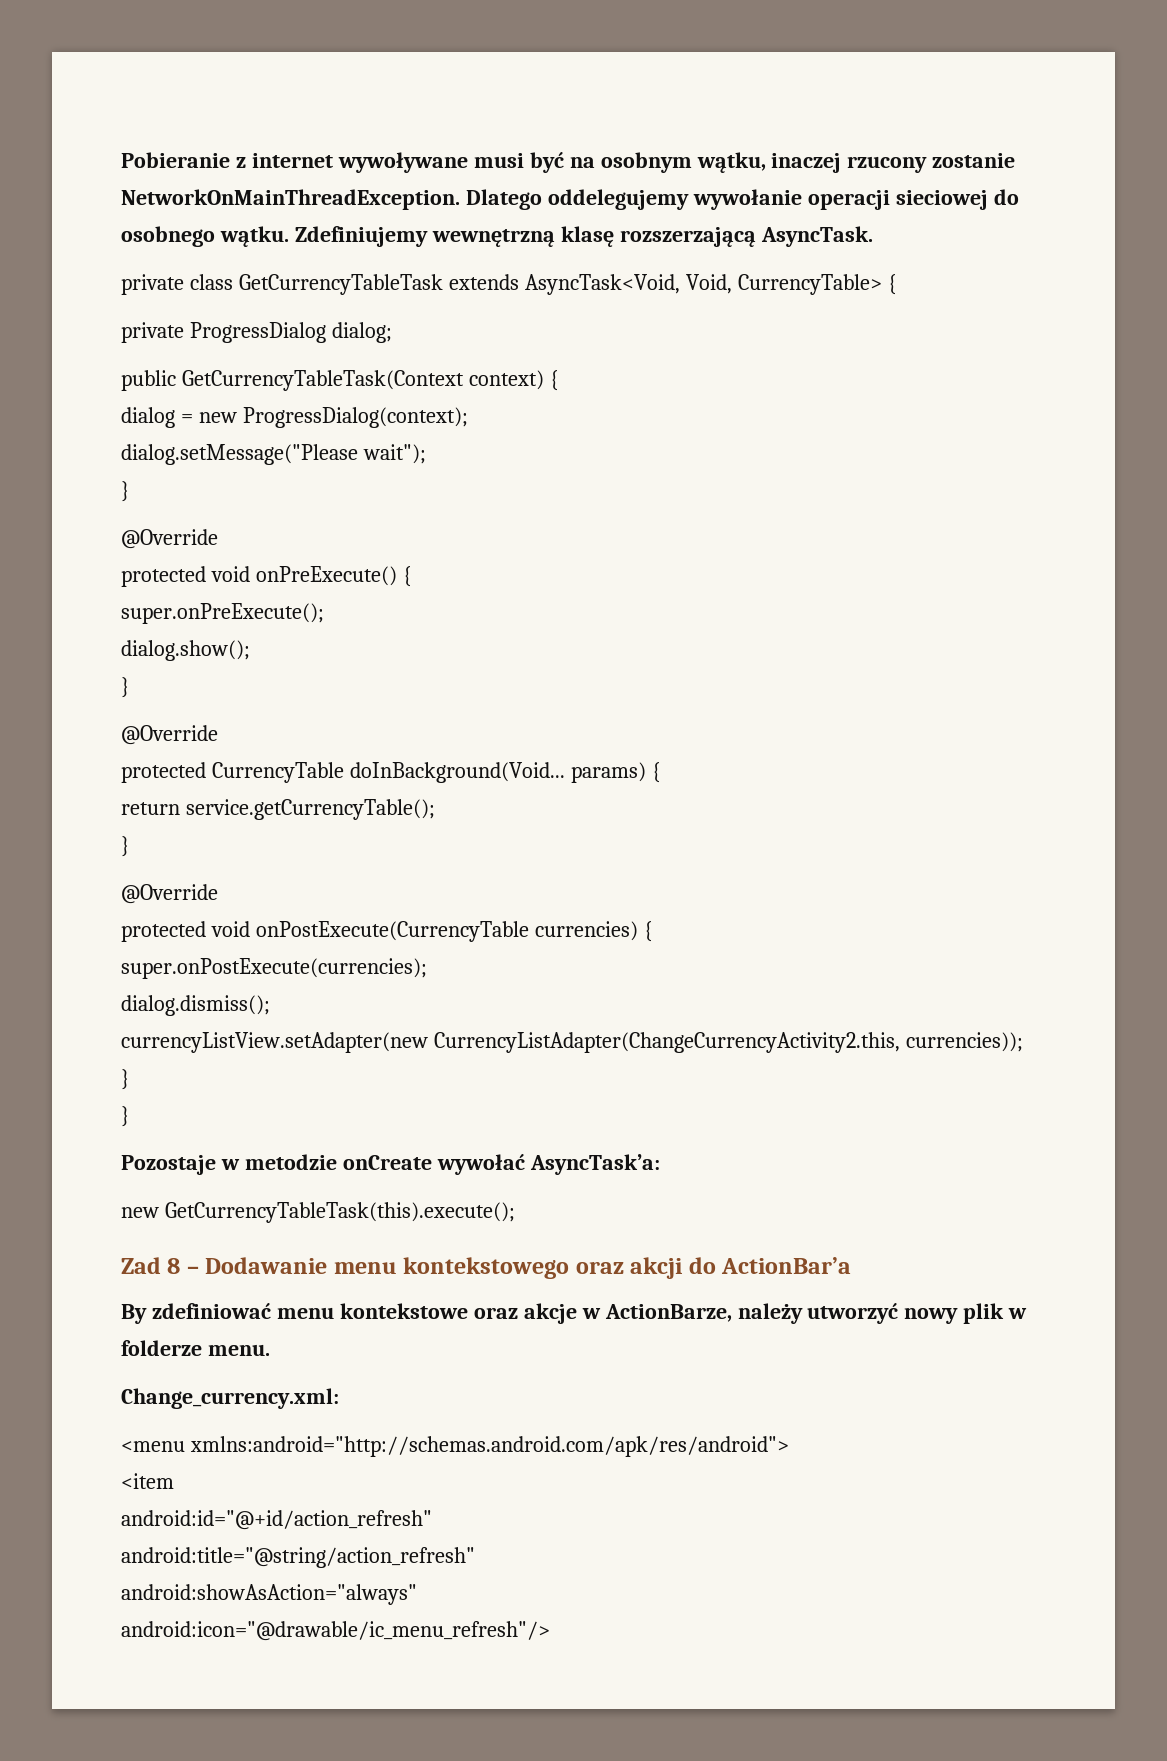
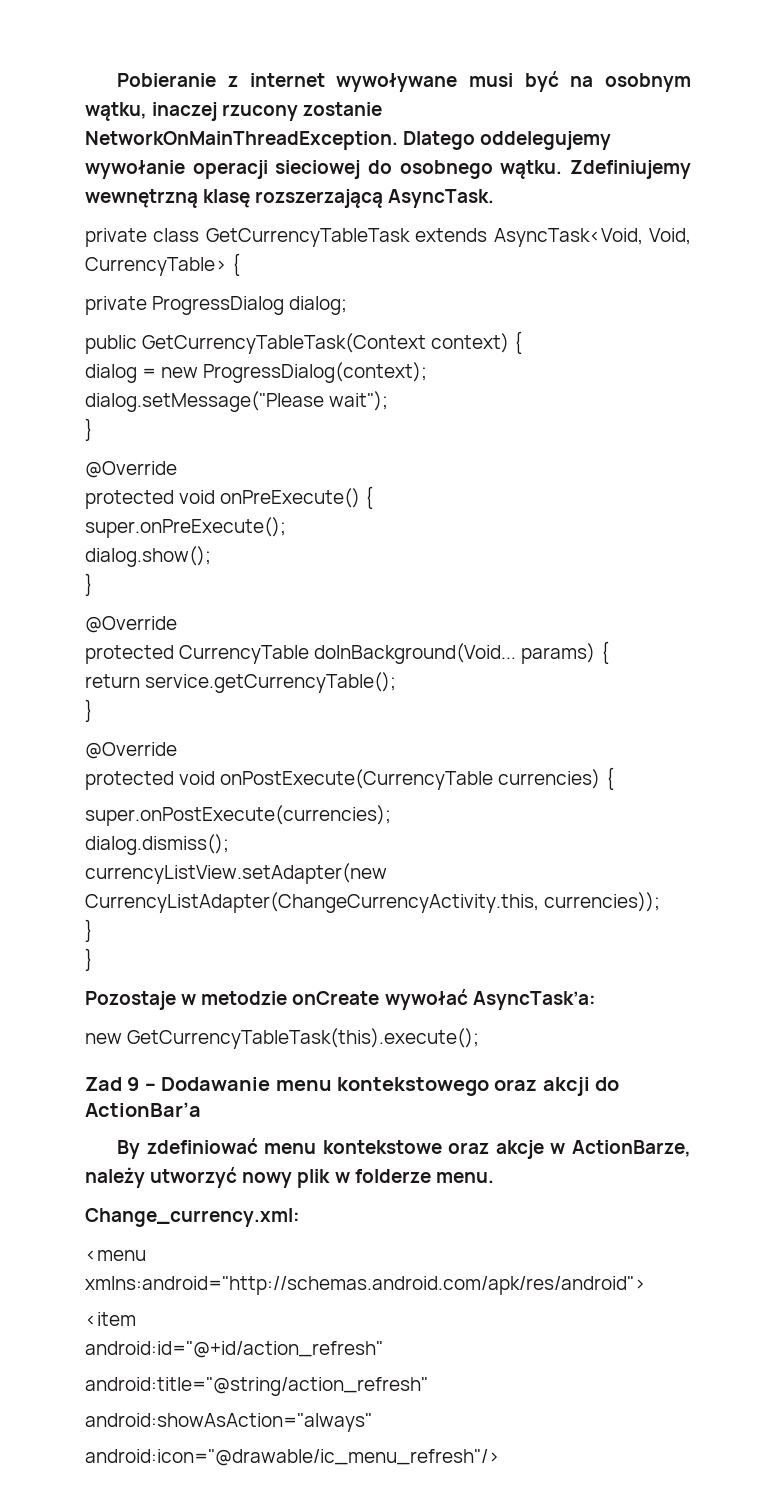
[433,1032,900,1053] CurrencyListAdapter(ChangeCurrencyActivity2.this, -> [85,892,539,913] CurrencyListAdapter(ChangeCurrencyActivity.this,
[167,1258,181,1274] 8 -> [127,1077,140,1091] 9

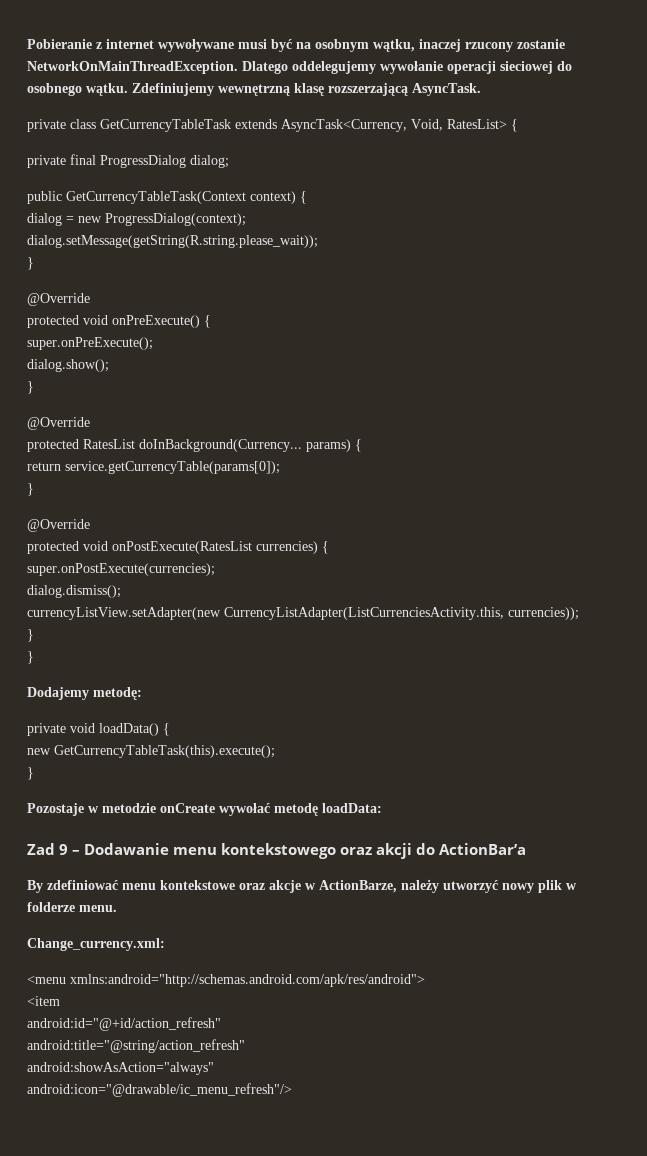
[493,228,691,247] [85,257,227,276] AsyncTask<Void, Void, CurrencyTable> -> [281,119,507,132] AsyncTask<Currency, Void, RatesList>
(147, 305) none -> [70,154,96,165] final
[85,391,389,412] dialog.setMessage("Please wait"); -> [27,235,318,248] dialog.setMessage(getString(R.string.please_wait));
[179,643,517,664] CurrencyTable doInBackground(Void... -> [83,439,302,452] RatesList doInBackground(Currency...
[145,672,397,693] [85,699,93,722] [85,742,177,759] [85,769,494,790] service.getCurrencyTable(); // } // @Override // protected void onPostExecute(CurrencyTable -> [65,461,280,474] [27,483,34,496] [27,519,90,532] [27,541,252,554] service.getCurrencyTable(params[0]); // } // @Override // protected void onPostExecute(RatesList
[85,892,539,913] CurrencyListAdapter(ChangeCurrencyActivity.this, -> [224,607,504,620] CurrencyListAdapter(ListCurrenciesActivity.this,
(93, 959) none -> [27,687,142,700] [27,723,170,736] [27,745,275,758] [27,767,34,780] // Dodajemy metodę: // private void loadData() { // new GetCurrencyTableTask(this).execute(); // }
[472,991,596,1010] [85,1028,480,1049] AsyncTask’a: // new GetCurrencyTableTask(this).execute(); -> [274,803,382,816] metodę loadData:

